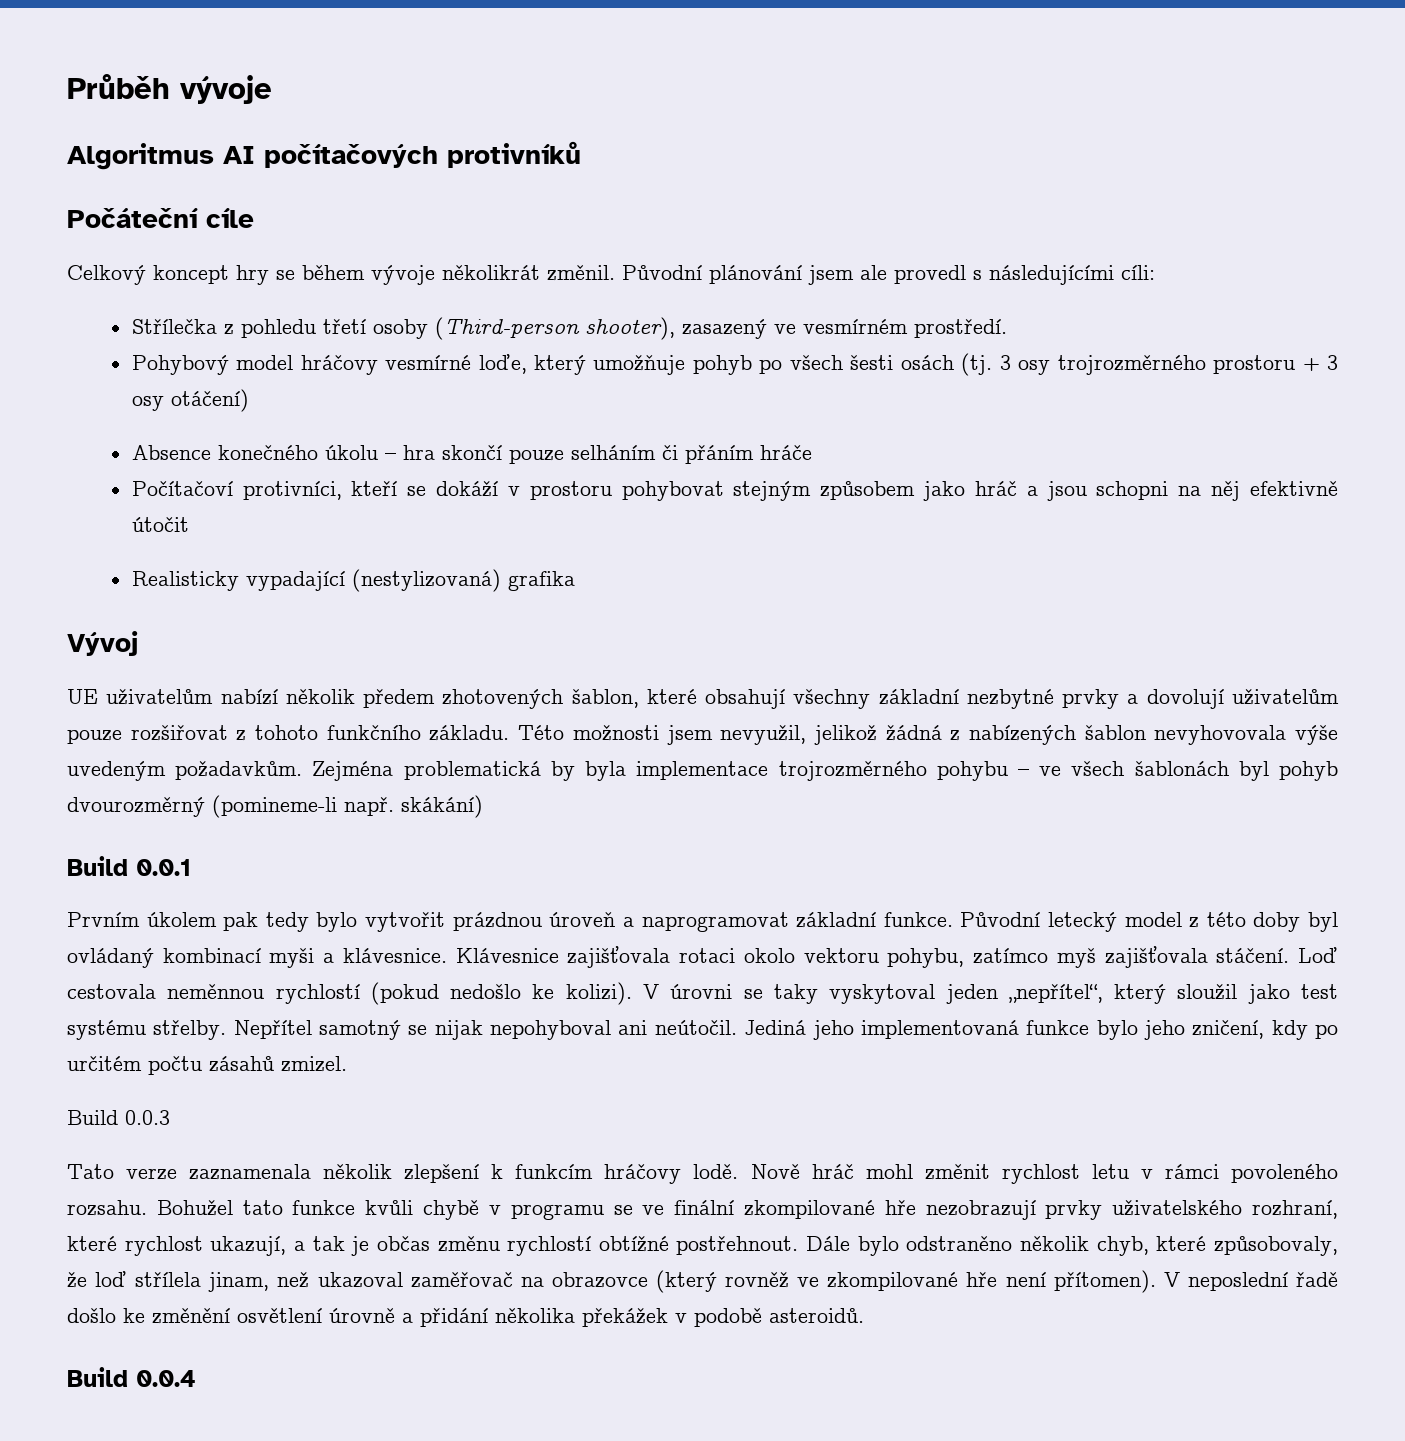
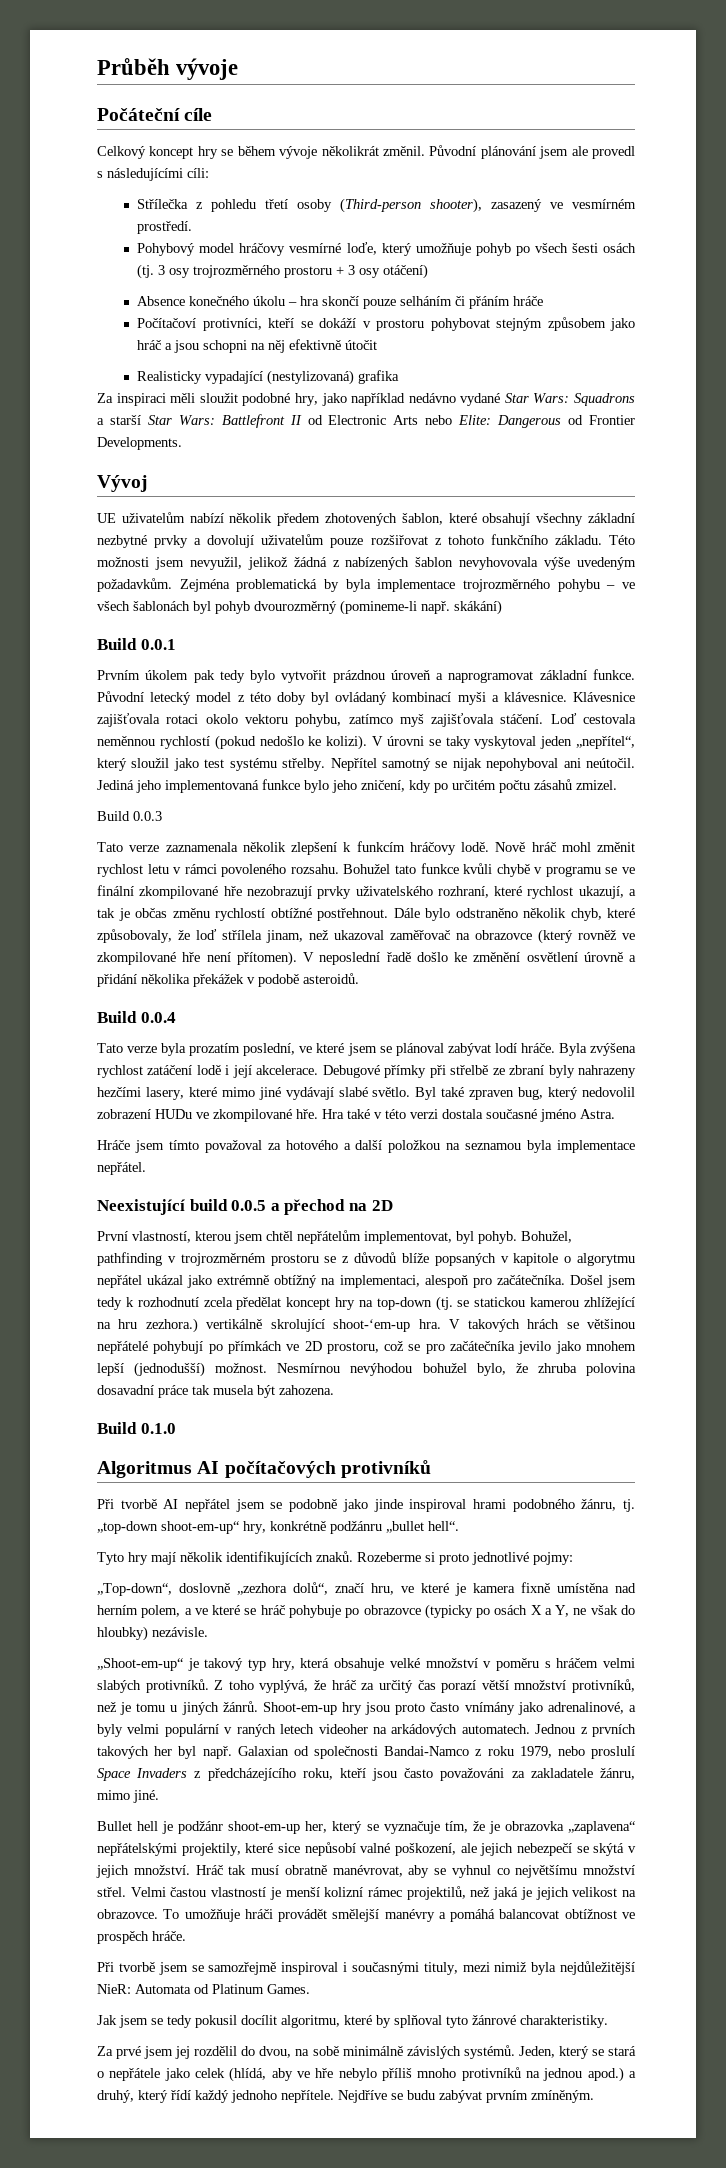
[67,141,581,170] // Algoritmus AI počítačových protivníků -> (239, 69) none
(575, 581) none -> [97,393,635,406] [97,414,635,428] [97,437,182,450] // Za inspiraci měli sloužit podobné hry, jako například nedávno vydané Star Wars: Squadrons a starší Star Wars: Battlefront II od Electronic Arts nebo Elite: Dangerous od Frontier Developments.
(196, 1378) none -> [97,1043,636,1056] [97,1065,636,1078] [97,1087,635,1100] [97,1109,615,1122] [97,1140,635,1153] [97,1162,146,1175] [97,1199,393,1215] [97,1230,572,1244] [97,1252,635,1266] [97,1275,636,1288] [97,1296,636,1311] [97,1318,635,1333] [97,1341,637,1354] [97,1362,636,1377] [97,1385,334,1398] [97,1422,176,1434] [97,1460,431,1478] [97,1499,635,1512] [97,1521,459,1534] [97,1551,573,1565] [97,1582,636,1596] [97,1604,635,1619] [97,1626,208,1641] [97,1658,635,1671] [97,1679,636,1693] [97,1701,637,1715] [97,1724,637,1737] [97,1746,636,1759] [97,1768,635,1781] [97,1790,159,1803] [97,1821,636,1834] [97,1842,637,1856] [96,1865,635,1878] [97,1886,637,1900] [97,1909,635,1922] [97,1931,186,1944] [97,1961,635,1975] [97,1984,310,1994] [97,2015,608,2028] [97,2045,636,2059] [97,2067,636,2082] [97,2090,594,2103] // Tato verze byla prozatím poslední, ve které jsem se plánoval zabývat lodí hráče. Byla zvýšena rychlost zatáčení lodě i její akcelerace. Debugové přímky při střelbě ze zbraní byly nahrazeny hezčími lasery, které mimo jiné vydávají slabé světlo. Byl také zpraven bug, který nedovolil zobrazení HUDu ve zkompilované hře. Hra také v této verzi dostala současné jméno Astra. // Hráče jsem tímto považoval za hotového a další položkou na seznamou byla implementace nepřátel. // Neexistující build 0.0.5 a přechod na 2D // První vlastností, kterou jsem chtěl nepřátelům implementovat, byl pohyb. Bohužel, pathfinding v trojrozměrném prostoru se z důvodů blíže popsaných v kapitole o algorytmu nepřátel ukázal jako extrémně obtížný na implementaci, alespoň pro začátečníka. Došel jsem tedy k rozhodnutí zcela předělat koncept hry na top-down (tj. se statickou kamerou zhlížející na hru zezhora.) vertikálně skrolující shoot-‘em-up hra. V takových hrách se většinou nepřátelé pohybují po přímkách ve 2D prostoru, což se pro začátečníka jevilo jako mnohem lepší (jednodušší) možnost. Nesmírnou nevýhodou bohužel bylo, že zhruba polovina dosavadní práce tak musela být zahozena. // Build 0.1.0 // Algoritmus AI počítačových protivníků // Při tvorbě AI nepřátel jsem se podobně jako jinde inspiroval hrami podobného žánru, tj. „top-down shoot-em-up“ hry, konkrétně podžánru „bullet hell“. // Tyto hry mají několik identifikujících znaků. Rozeberme si proto jednotlivé pojmy: // „Top-down“, doslovně „zezhora dolů“, značí hru, ve které je kamera fixně umístěna nad herním polem, a ve které se hráč pohybuje po obrazovce (typicky po osách X a Y, ne však do hloubky) nezávisle. // „Shoot-em-up“ je takový typ hry, která obsahuje velké množství v poměru s hráčem velmi slabých protivníků. Z toho vyplývá, že hráč za určitý čas porazí větší množství protivníků, než je tomu u jiných žánrů. Shoot-em-up hry jsou proto často vnímány jako adrenalinové, a byly velmi populární v raných letech videoher na arkádových automatech. Jednou z prvních takových her byl např. Galaxian od společnosti Bandai-Namco z roku 1979, nebo proslulí Space Invaders z předcházejícího roku, kteří jsou často považováni za zakladatele žánru, mimo jiné. // Bullet hell je podžánr shoot-em-up her, který se vyznačuje tím, že je obrazovka „zaplavena“ nepřátelskými projektily, které sice nepůsobí valné poškození, ale jejich nebezpečí se skýtá v jejich množství. Hráč tak musí obratně manévrovat, aby se vyhnul co největšímu množství střel. Velmi častou vlastností je menší kolizní rámec projektilů, než jaká je jejich velikost na obrazovce. To umožňuje hráči provádět smělejší manévry a pomáhá balancovat obtížnost ve prospěch hráče. // Při tvorbě jsem se samozřejmě inspiroval i současnými tituly, mezi nimiž byla nejdůležitější NieR: Automata od Platinum Games. // Jak jsem se tedy pokusil docílit algoritmu, které by splňoval tyto žánrové charakteristiky. // Za prvé jsem jej rozdělil do dvou, na sobě minimálně závislých systémů. Jeden, který se stará o nepřátele jako celek (hlídá, aby ve hře nebylo příliš mnoho protivníků na jednou apod.) a druhý, který řídí každý jednoho nepřítele. Nejdříve se budu zabývat prvním zmíněným.

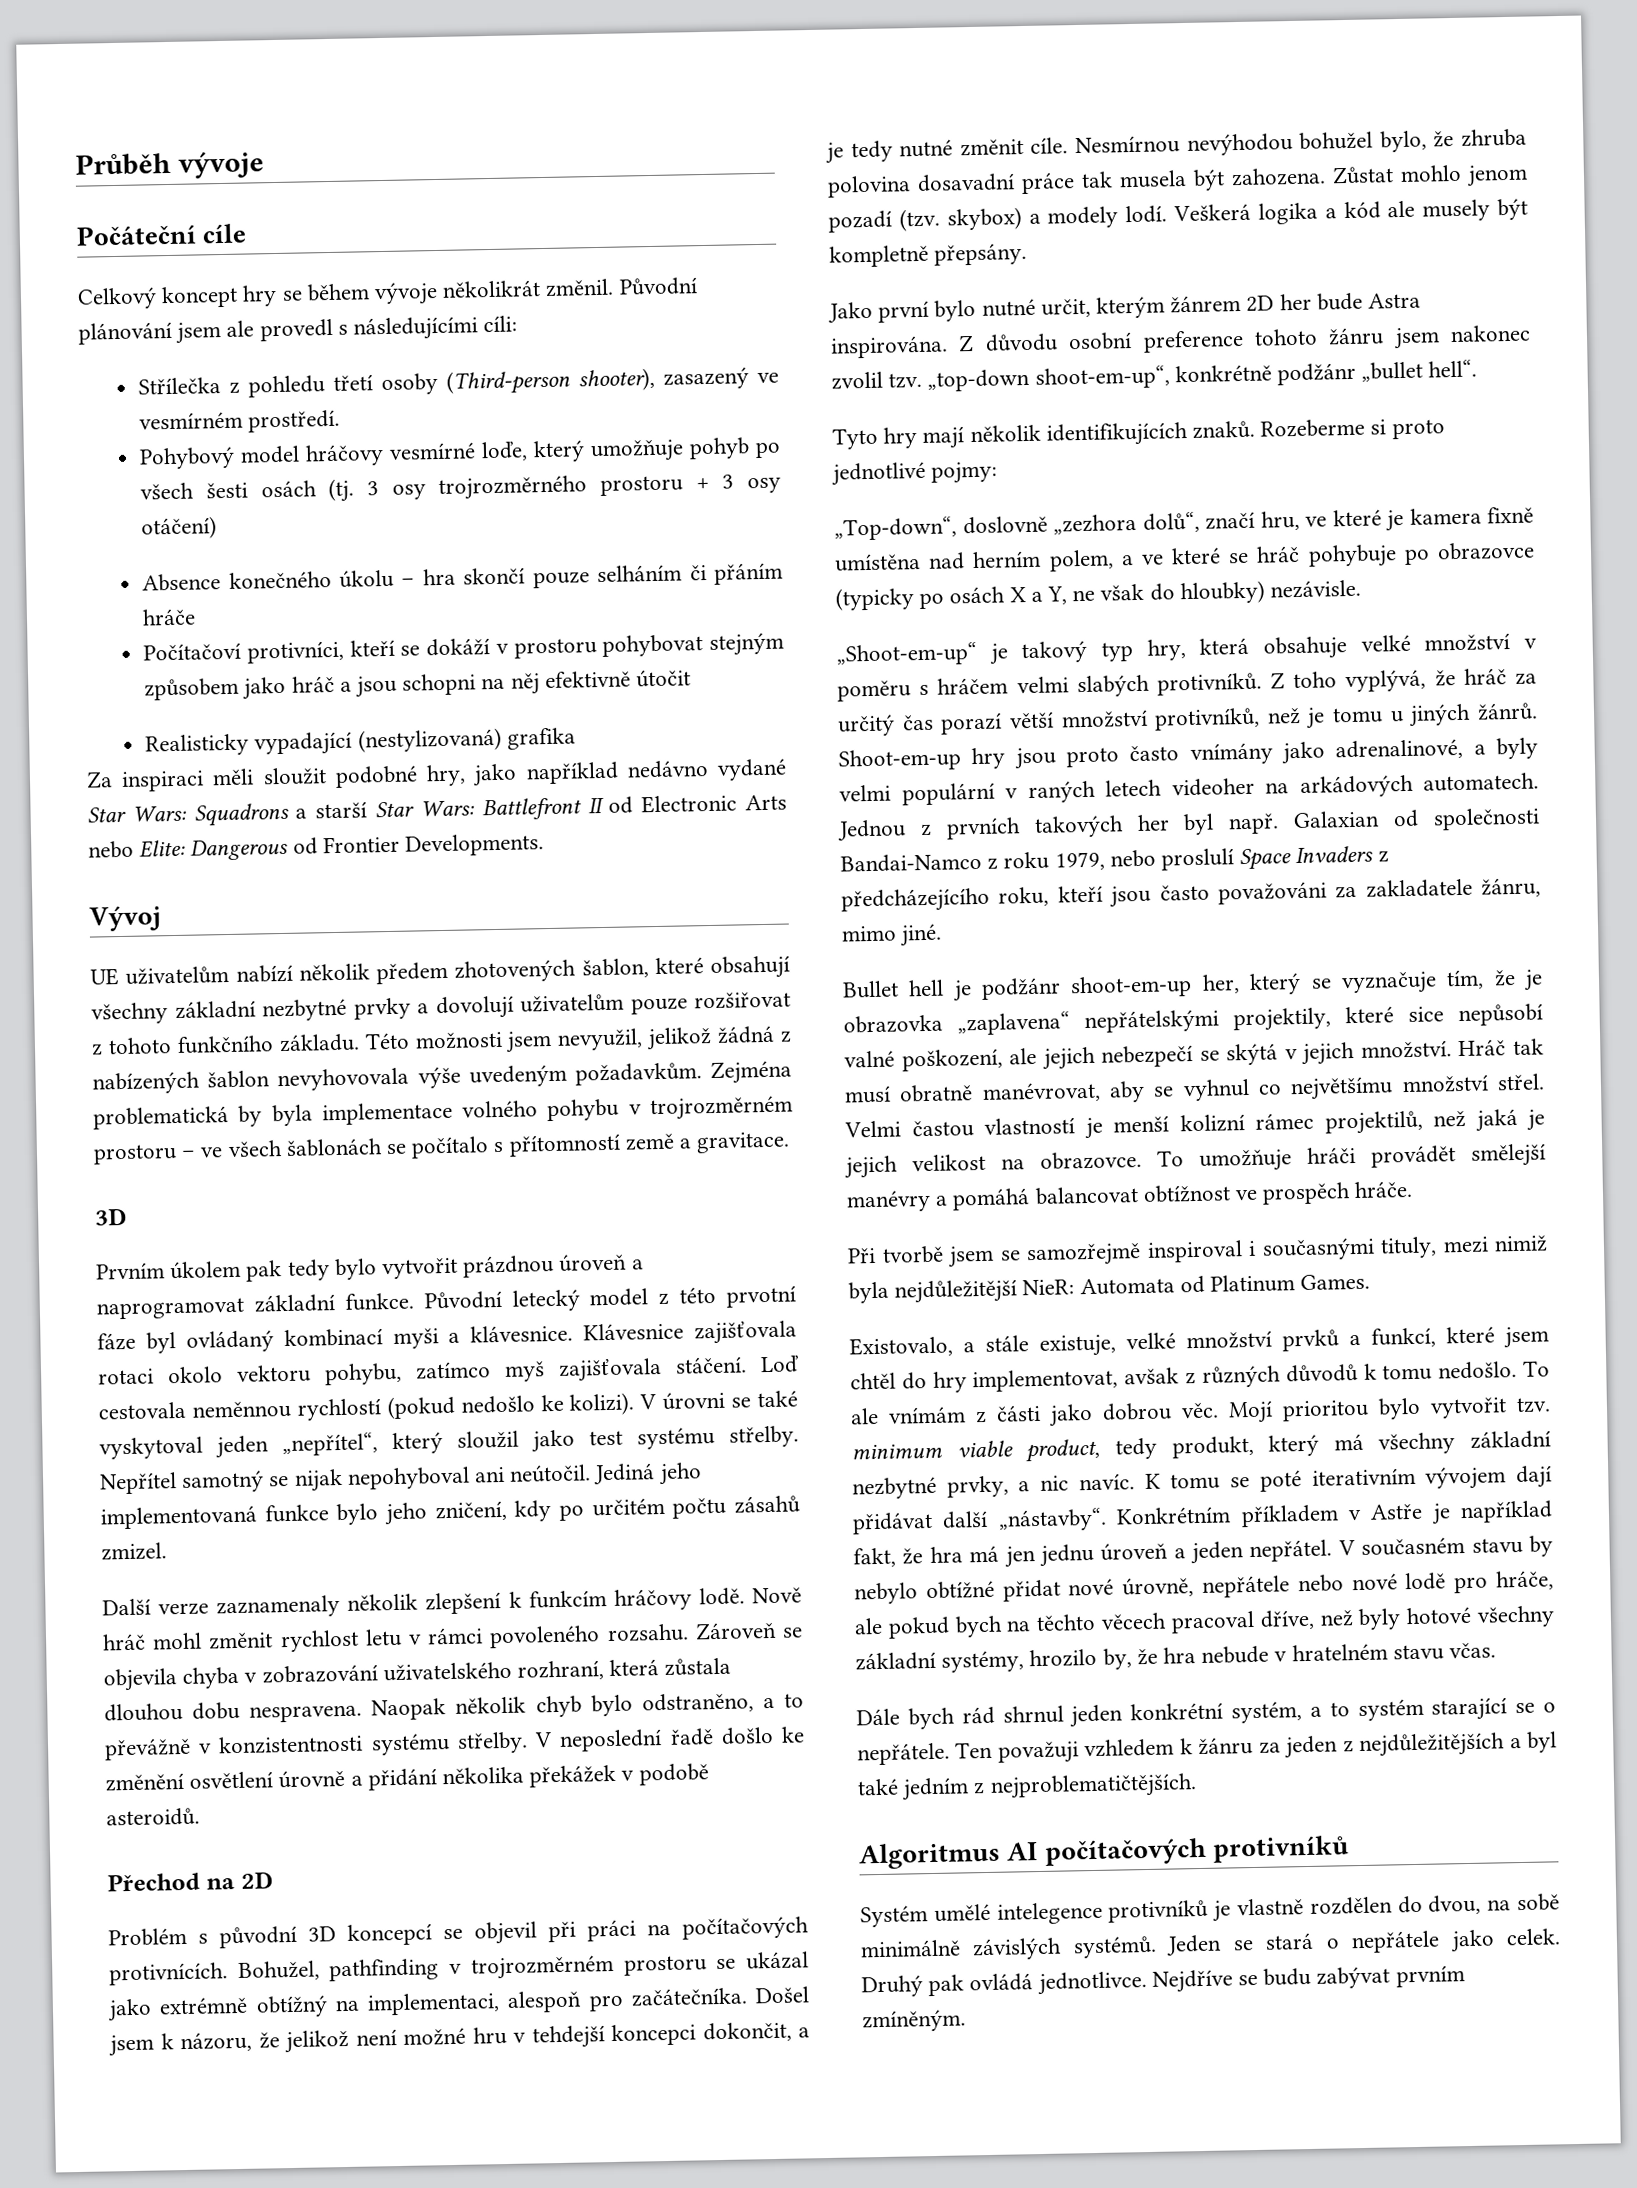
[463,579,635,592] [97,600,502,615] [97,638,176,650] trojrozměrného pohybu – ve všech šablonách byl pohyb dvourozměrný (pomineme-li např. skákání) // Build 0.0.1 -> [462,1095,793,1122] [93,1131,791,1165] [95,1207,127,1226] volného pohybu v trojrozměrném prostoru – ve všech šablonách se počítalo s přítomností země a gravitace. // 3D
[276,692,306,705] doby -> [726,1285,796,1308] [97,1332,136,1351] prvotní fáze
[445,736,471,749] taky -> [756,1390,798,1408] také
[97,811,162,821] [97,842,238,852] Build 0.0.3 // Tato verze zaznamenala -> [102,1595,341,1619] Další verze zaznamenaly
[343,863,635,877] [97,885,636,899] [97,908,635,921] [97,929,635,944] [97,951,297,966] Bohužel tato funkce kvůli chybě v programu se ve finální zkompilované hře nezobrazují prvky uživatelského rozhraní, které rychlost ukazují, a tak je občas změnu rychlostí obtížné postřehnout. Dále bylo odstraněno několik chyb, které způsobovaly, že loď střílela jinam, než ukazoval zaměřovač na obrazovce (který rovněž ve zkompilované hře není přítomen). -> [694,1621,803,1641] [103,1657,732,1692] [104,1692,804,1723] [104,1731,528,1761] Zároveň se objevila chyba v zobrazování uživatelského rozhraní, která zůstala dlouhou dobu nespravena. Naopak několik chyb bylo odstraněno, a to převážně v konzistentnosti systému střelby.
[97,1011,176,1023] [97,1043,636,1056] [97,1065,636,1078] [97,1087,635,1100] [97,1109,615,1122] [97,1140,635,1153] [97,1162,146,1175] [97,1199,393,1215] [97,1230,517,1244] Build 0.0.4 // Tato verze byla prozatím poslední, ve které jsem se plánoval zabývat lodí hráče. Byla zvýšena rychlost zatáčení lodě i její akcelerace. Debugové přímky při střelbě ze zbraní byly nahrazeny hezčími lasery, které mimo jiné vydávají slabé světlo. Byl také zpraven bug, který nedovolil zobrazení HUDu ve zkompilované hře. Hra také v této verzi dostala současné jméno Astra. // Hráče jsem tímto považoval za hotového a další položkou na seznamou byla implementace nepřátel. // Neexistující build 0.0.5 a přechod na 2D // První vlastností, kterou jsem chtěl nepřátelům implementovat, byl pohyb. -> [107,1871,273,1892] [108,1916,809,1949] [109,1962,228,1986] Přechod na 2D // Problém s původní 3D koncepcí se objevil při práci na počítačových protivnících.
[342,1252,635,1266] [97,1275,142,1288] z důvodů blíže popsaných v kapitole o algorytmu nepřátel -> (737, 1964) none
[97,1296,636,1311] [97,1318,635,1333] [97,1341,637,1354] [97,1362,268,1377] tedy k rozhodnutí zcela předělat koncept hry na top-down (tj. se statickou kamerou zhlížející na hru zezhora.) vertikálně skrolující shoot-‘em-up hra. V takových hrách se většinou nepřátelé pohybují po přímkách ve 2D prostoru, což se pro začátečníka jevilo jako mnohem lepší (jednodušší) možnost. -> [160,2021,810,2054] [825,137,1069,164] k názoru, že jelikož není možné hru v tehdejší koncepci dokončit, a je tedy nutné změnit cíle.
[97,1422,176,1434] [97,1460,431,1478] [97,1499,635,1512] [97,1521,382,1534] // Build 0.1.0 // Algoritmus AI počítačových protivníků // Při tvorbě AI nepřátel jsem se podobně jako jinde inspiroval hrami podobného žánru, tj. „top-down shoot-em-up“ hry, konkrétně podžánru -> [1332,164,1528,187] [828,198,1528,233] [829,242,1028,268] [828,292,1422,323] [830,324,1531,359] [831,362,1357,392] Zůstat mohlo jenom pozadí (tzv. skybox) a modely lodí. Veškerá logika a kód ale musely být kompletně přepsány. // Jako první bylo nutné určit, kterým žánrem 2D her bude Astra inspirována. Z důvodu osobní preference tohoto žánru jsem nakonec zvolil tzv. „top-down shoot-em-up“, konkrétně podžánr
[97,2015,608,2028] [97,2046,238,2059] Jak jsem se tedy pokusil docílit algoritmu, které by splňoval tyto žánrové charakteristiky. // Za prvé jsem jej rozdělil -> [849,1326,1549,1358] [850,1360,1550,1393] [850,1397,1551,1427] [851,1430,1551,1463] [852,1465,1552,1500] [852,1500,1553,1535] [853,1535,1553,1568] [854,1570,1554,1605] [854,1605,1555,1639] [855,1642,1497,1673] [856,1697,1556,1730] [857,1731,1557,1766] [857,1773,1197,1801] [859,1835,1349,1870] [860,1896,1393,1928] Existovalo, a stále existuje, velké množství prvků a funkcí, které jsem chtěl do hry implementovat, avšak z různých důvodů k tomu nedošlo. To ale vnímám z části jako dobrou věc. Mojí prioritou bylo vytvořit tzv. minimum viable product, tedy produkt, který má všechny základní nezbytné prvky, a nic navíc. K tomu se poté iterativním vývojem dají přidávat další „nástavby“. Konkrétním příkladem v Astře je například fakt, že hra má jen jednu úroveň a jeden nepřátel. V současném stavu by nebylo obtížné přidat nové úrovně, nepřátele nebo nové lodě pro hráče, ale pokud bych na těchto věcech pracoval dříve, než byly hotové všechny základní systémy, hrozilo by, že hra nebude v hratelném stavu včas. // Dále bych rád shrnul jeden konkrétní systém, a to systém starající se o nepřátele. Ten považuji vzhledem k žánru za jeden z nejdůležitějších a byl také jedním z nejproblematičtějších. // Algoritmus AI počítačových protivníků // Systém umělé intelegence protivníků je vlastně rozdělen
[518,2046,589,2059] Jeden, který -> [1166,1934,1223,1956] Jeden
[195,2067,636,2082] [97,2090,334,2103] celek (hlídá, aby ve hře nebylo příliš mnoho protivníků na jednou apod.) a druhý, který řídí každý jednoho nepřítele. -> [1506,1928,1561,1946] [861,1971,1147,1998] celek. Druhý pak ovládá jednotlivce.

